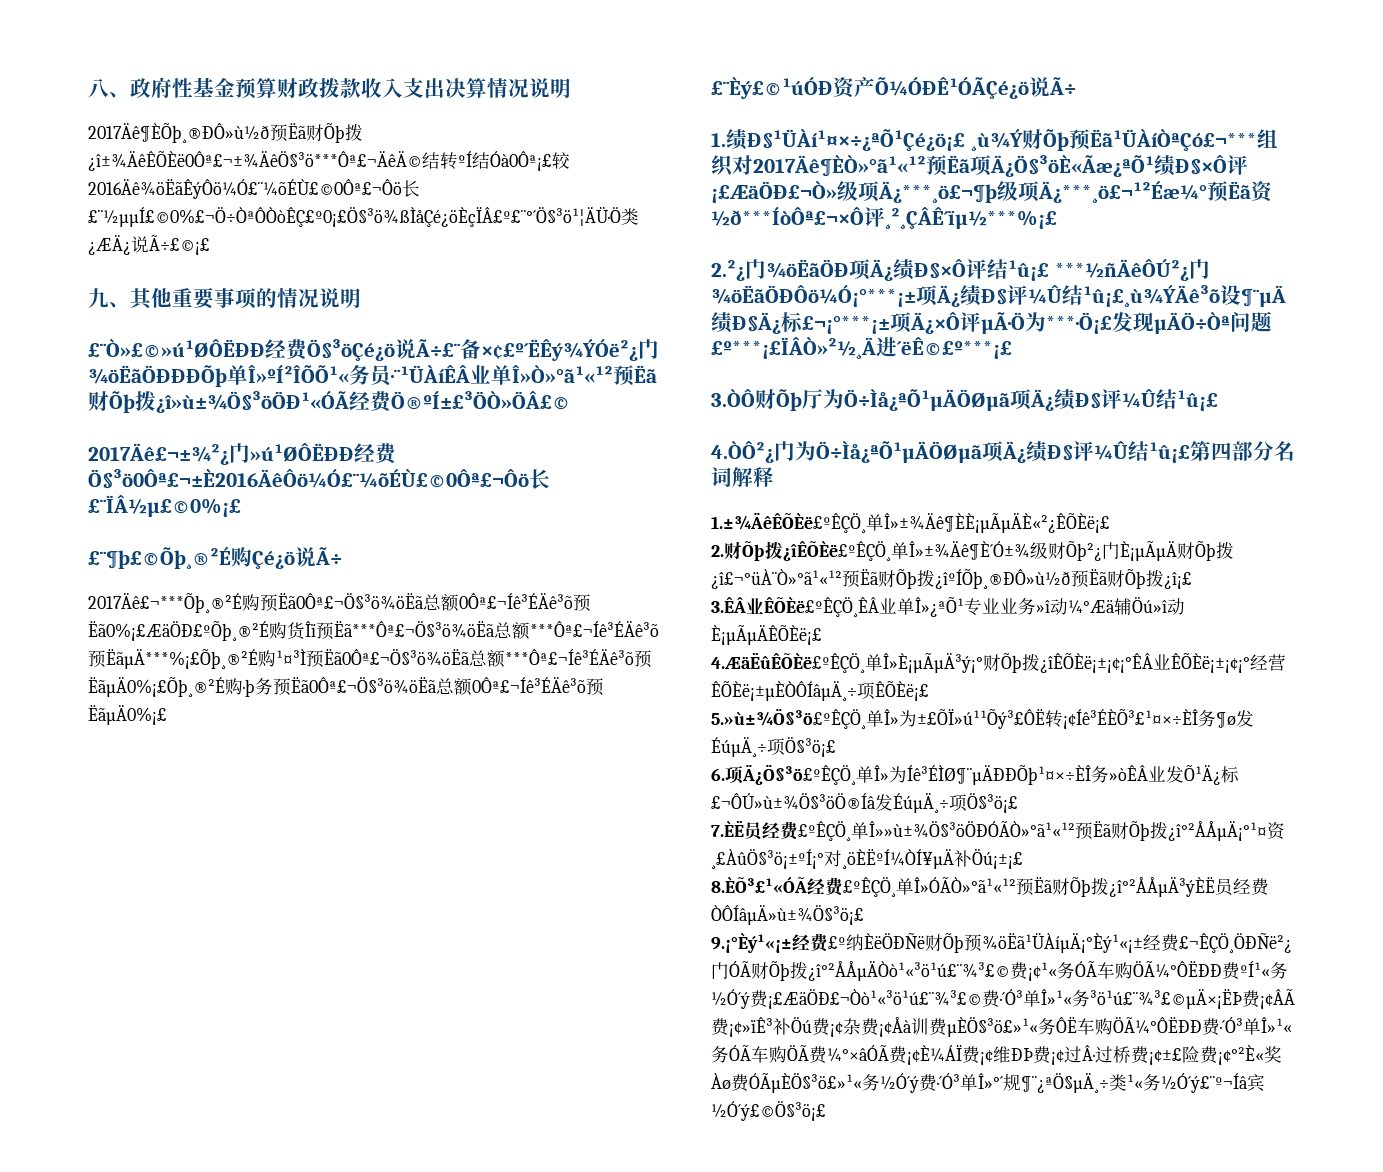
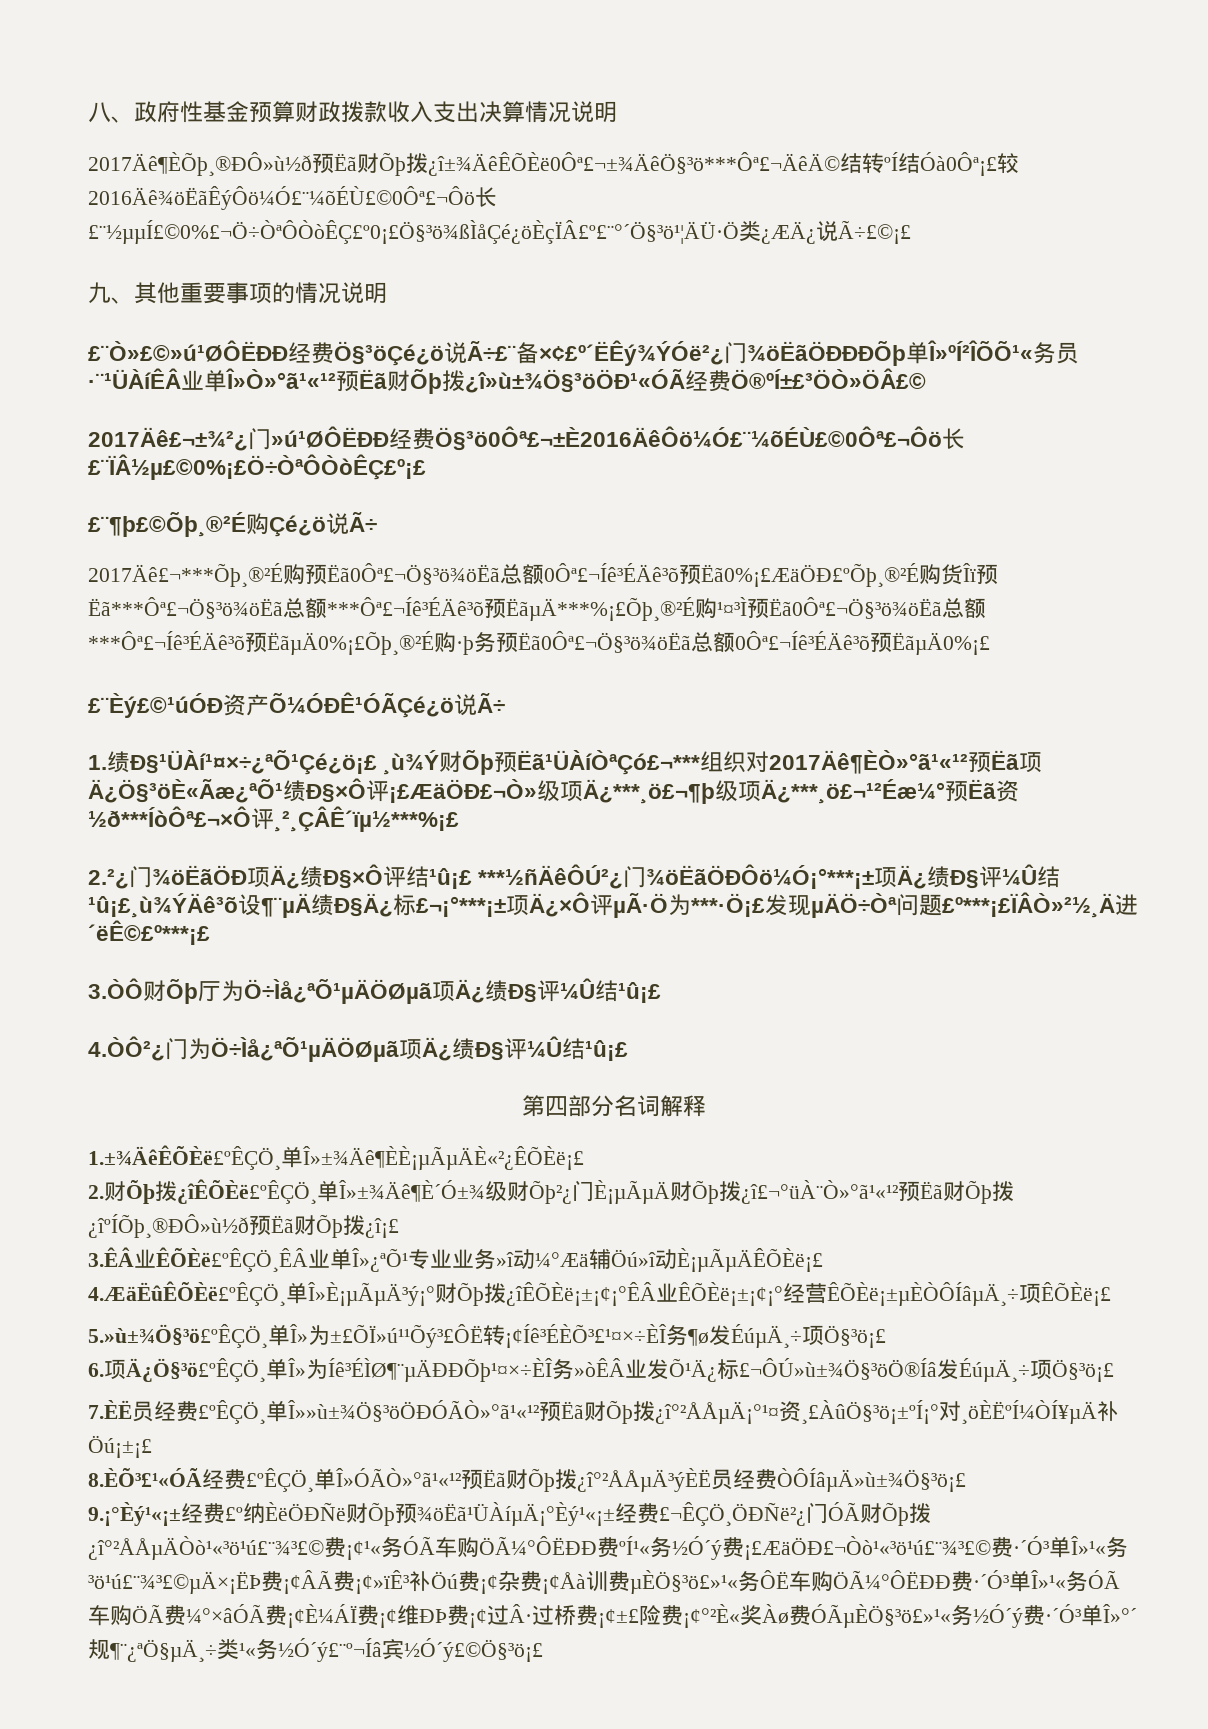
[88,495,241,517] £¨ÏÂ½µ£©0%¡£ -> [88,454,426,480] £¨ÏÂ½µ£©0%¡£Ö÷ÒªÔÒòÊÇ£º¡£
(1190, 452) none -> (628, 1050) //

